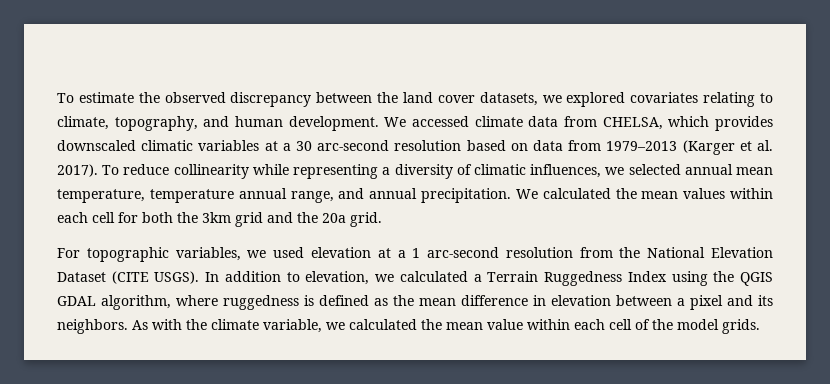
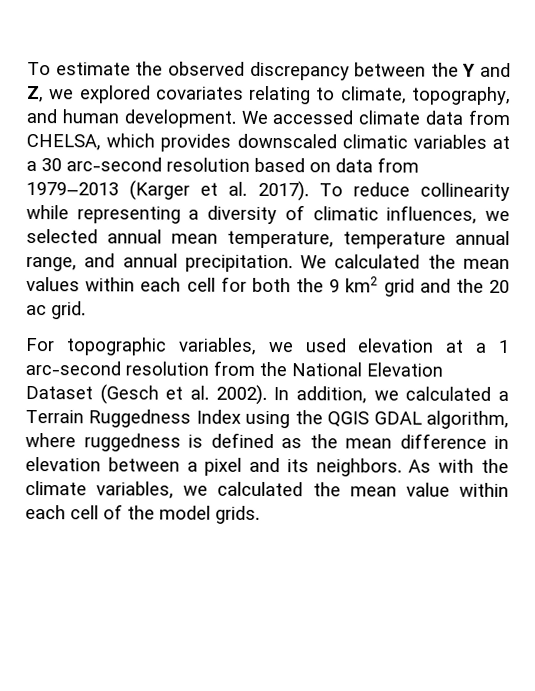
[402,92,538,106] land cover datasets, -> [462,62,511,78] [27,85,44,103] Y and Z,
[202,212,231,223] 3km -> [329,276,379,293] 9 km2
[322,213,346,223] 20a -> [489,279,511,294] [26,304,47,316] 20 ac
[111,271,370,285] (CITE USGS). In addition to elevation, -> [99,384,367,405] (Gesch et al. 2002). In addition,
[263,319,322,333] variable, -> [96,481,175,499] variables,

